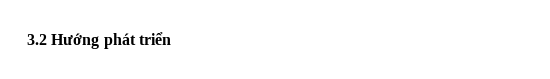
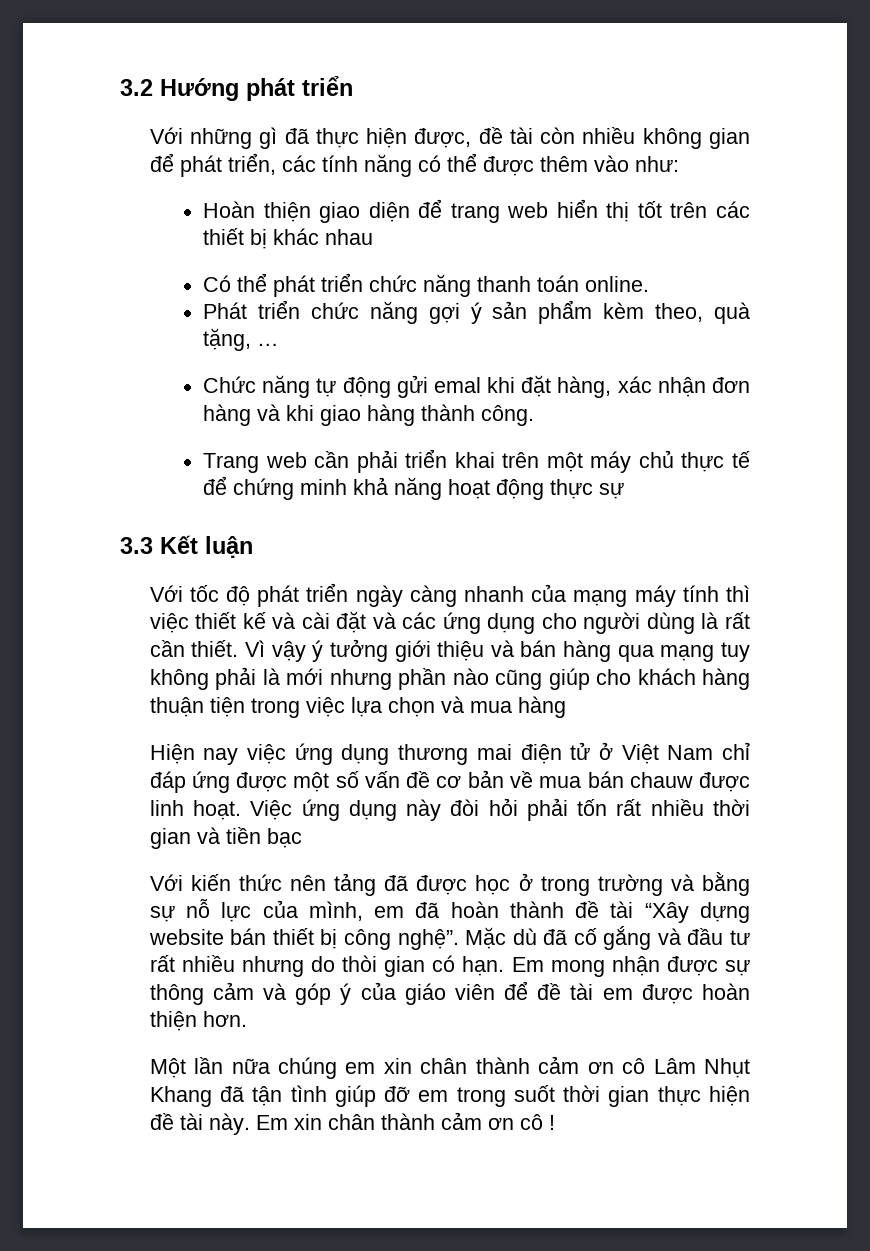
(171, 38) none -> [149,127,750,149] [149,153,679,177] [203,199,750,223] [203,228,374,249] [203,273,650,297] [203,300,750,324] [203,328,280,351] [203,375,751,398] [203,404,535,426] [203,449,750,473] [203,476,625,500] [120,535,253,558] [149,583,750,607] [149,611,750,634] [149,639,750,662] [149,667,750,690] [149,696,566,718] [149,742,750,765] [149,770,750,793] [149,798,751,821] [149,827,302,849] [149,872,750,896] [149,899,750,923] [148,926,750,950] [149,955,750,977] [149,981,750,1005] [149,1011,247,1031] [149,1056,750,1079] [149,1085,750,1107] [149,1112,555,1135] // Với những gì đã thực hiện được, đề tài còn nhiều không gian để phát triển, các tính năng có thể được thêm vào như: // Hoàn thiện giao diện để trang web hiển thị tốt trên các thiết bị khác nhau // Có thể phát triển chức năng thanh toán online. // Phát triển chức năng gợi ý sản phẩm kèm theo, quà tặng, … // Chức năng tự động gửi emal khi đặt hàng, xác nhận đơn hàng và khi giao hàng thành công. // Trang web cần phải triển khai trên một máy chủ thực tế để chứng minh khả năng hoạt động thực sự // 3.3 Kết luận // Với tốc độ phát triển ngày càng nhanh của mạng máy tính thì việc thiết kế và cài đặt và các ứng dụng cho người dùng là rất cần thiết. Vì vậy ý tưởng giới thiệu và bán hàng qua mạng tuy không phải là mới nhưng phần nào cũng giúp cho khách hàng thuận tiện trong việc lựa chọn và mua hàng // Hiện nay việc ứng dụng thương mai điện tử ở Việt Nam chỉ đáp ứng được một số vấn đề cơ bản về mua bán chauw được linh hoạt. Việc ứng dụng này đòi hỏi phải tốn rất nhiều thời gian và tiền bạc // Với kiến thức nên tảng đã được học ở trong trường và bằng sự nỗ lực của mình, em đã hoàn thành đề tài “Xây dựng website bán thiết bị công nghệ”. Mặc dù đã cố gắng và đầu tư rất nhiều nhưng do thòi gian có hạn. Em mong nhận được sự thông cảm và góp ý của giáo viên để đề tài em được hoàn thiện hơn. // Một lần nữa chúng em xin chân thành cảm ơn cô Lâm Nhụt Khang đã tận tình giúp đỡ em trong suốt thời gian thực hiện đề tài này. Em xin chân thành cảm ơn cô !

